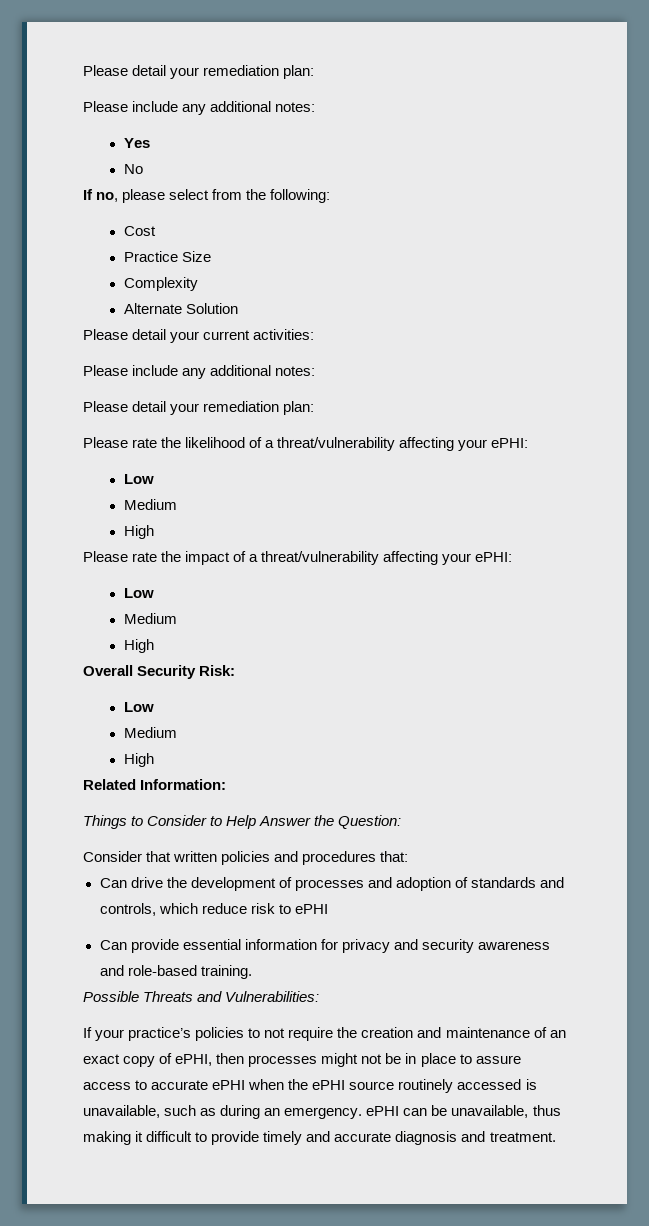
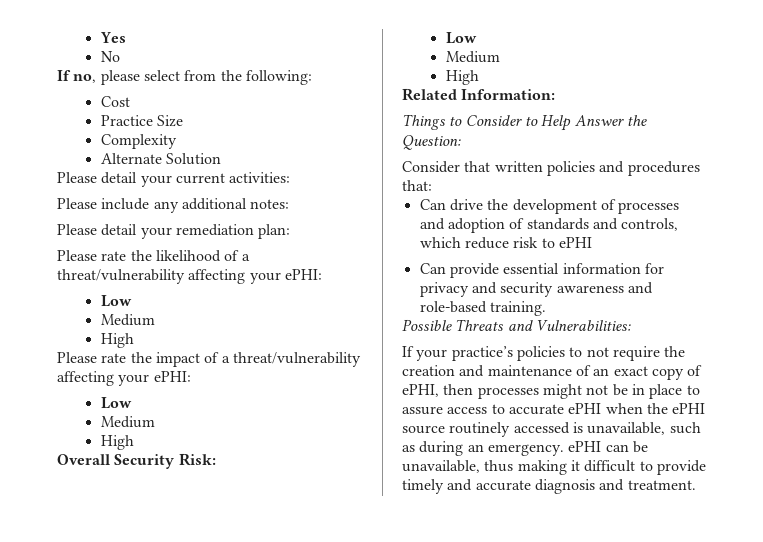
[83,65,315,79] [83,101,316,115] Please detail your remediation plan: // Please include any additional notes: // -> (99, 37) none

